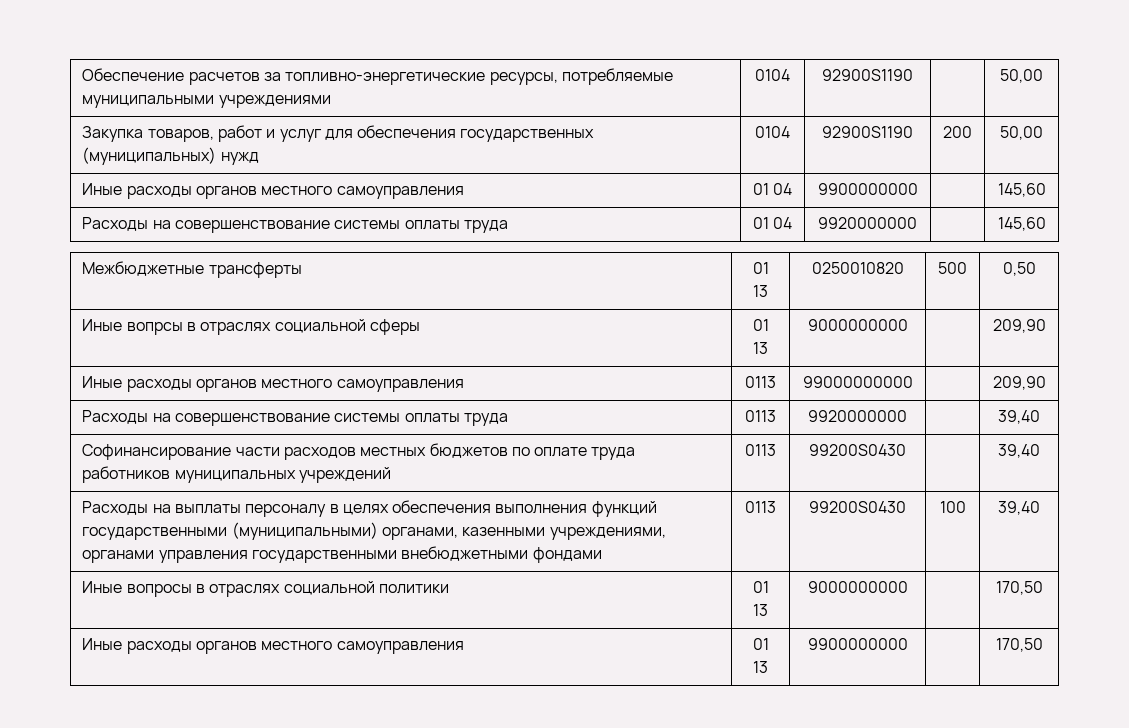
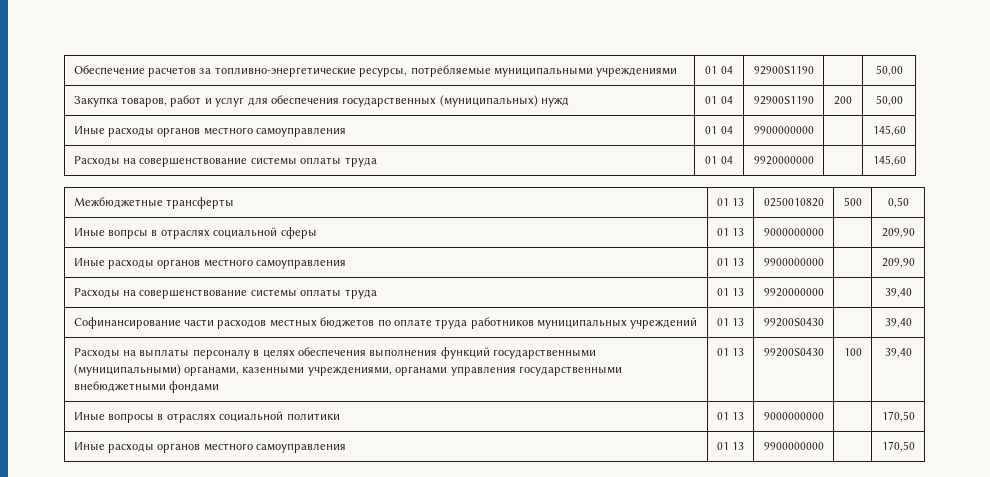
[755,69,790,81] 0104 -> [705,66,733,74] 01 04
[755,126,790,138] 0104 -> [705,96,733,104] 01 04
[745,376,776,388] [802,376,913,388] 0113 | 99000000000 -> [716,258,745,266] [763,258,824,266] 01 13 | 9900000000
[745,410,776,422] 0113 -> [716,288,745,296] 01 13
[745,444,776,456] 0113 -> [716,318,745,326] 01 13
[745,501,776,513] 0113 -> [716,348,745,356] 01 13

